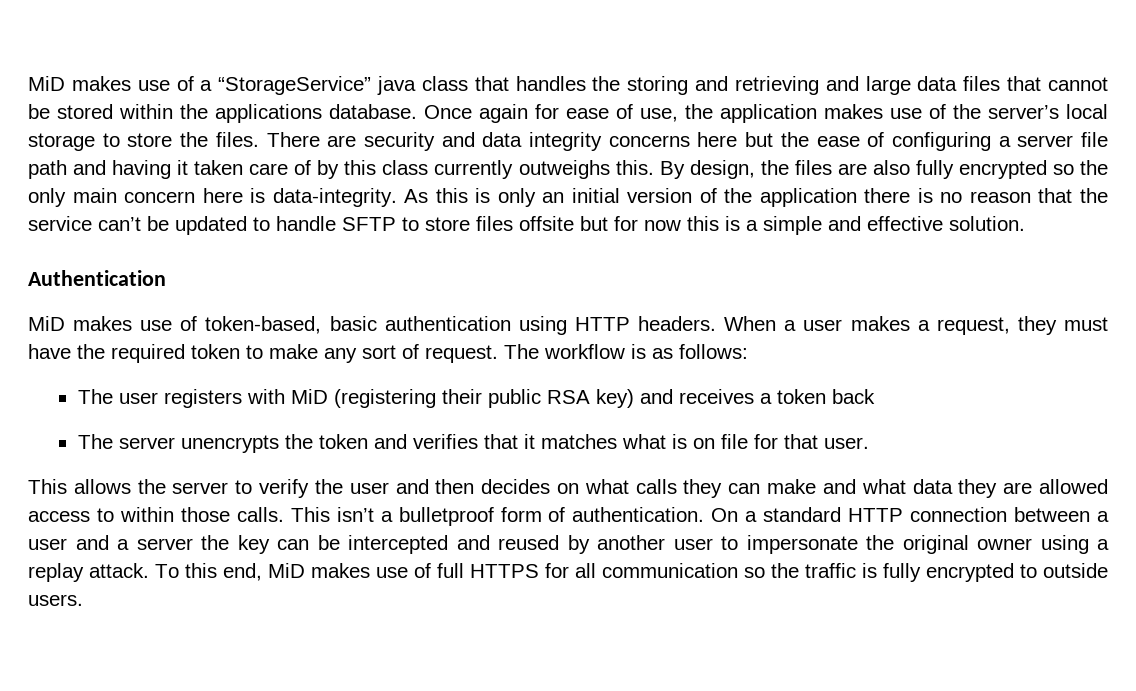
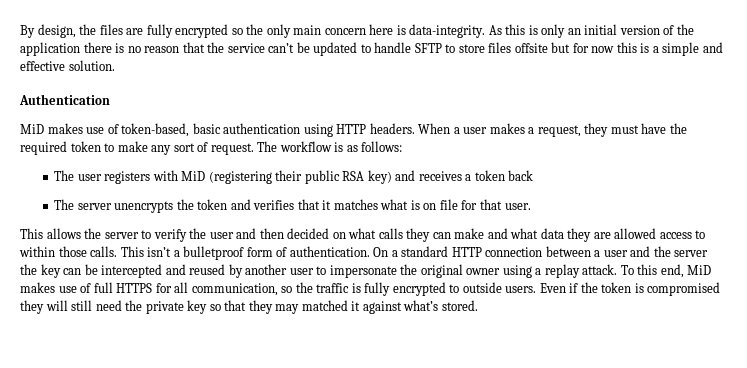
[28,76,1109,95] [28,104,1108,123] [28,132,1109,151] [28,160,654,179] MiD makes use of a “StorageService” java class that handles the storing and retrieving and large data files that cannot be stored within the applications database. Once again for ease of use, the application makes use of the server’s local storage to store the files. There are security and data integrity concerns here but the ease of configuring a server file path and having it taken care of by this class currently outweighs this. -> (20, 31) none
[872,160,910,175] also -> (144, 31) none
[481,479,551,494] decides -> [287,228,330,239] decided
[117,539,129,550] a -> [653,246,671,257] the
[602,563,738,578] communication -> [191,283,278,296] communication,
(83, 600) none -> [539,282,721,296] [20,300,478,314] Even if the token is compromised they will still need the private key so that they may matched it against what’s stored.

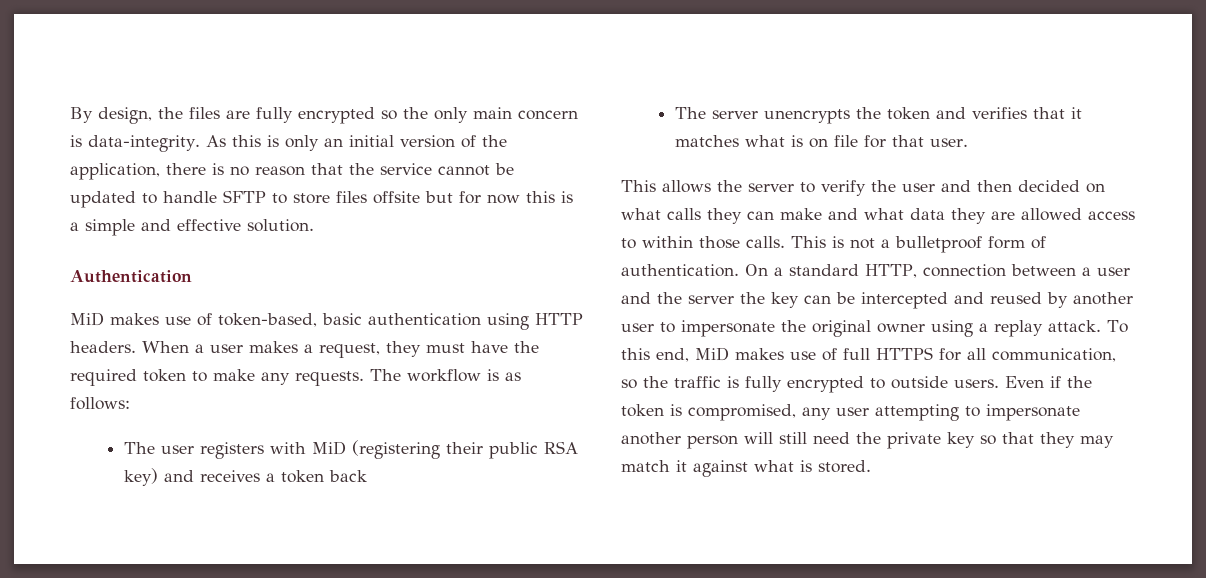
[369,24,394,35] here -> (578, 115) none
[20,42,80,56] application -> [70,163,160,180] application,
[268,43,295,53] can’t -> [438,165,490,176] cannot
[173,142,254,155] sort of request. -> [295,371,364,386] requests.
[147,247,172,257] isn’t -> [832,236,875,249] is not
[451,247,482,257] HTTP -> [865,264,917,278] HTTP,
[647,282,721,296] [20,300,44,314] compromised they -> [688,404,1080,421] [621,432,738,449] compromised, any user attempting to impersonate another person
[301,300,348,311] matched -> [621,460,670,472] match
[403,300,439,311] what’s -> [754,460,812,472] what is

